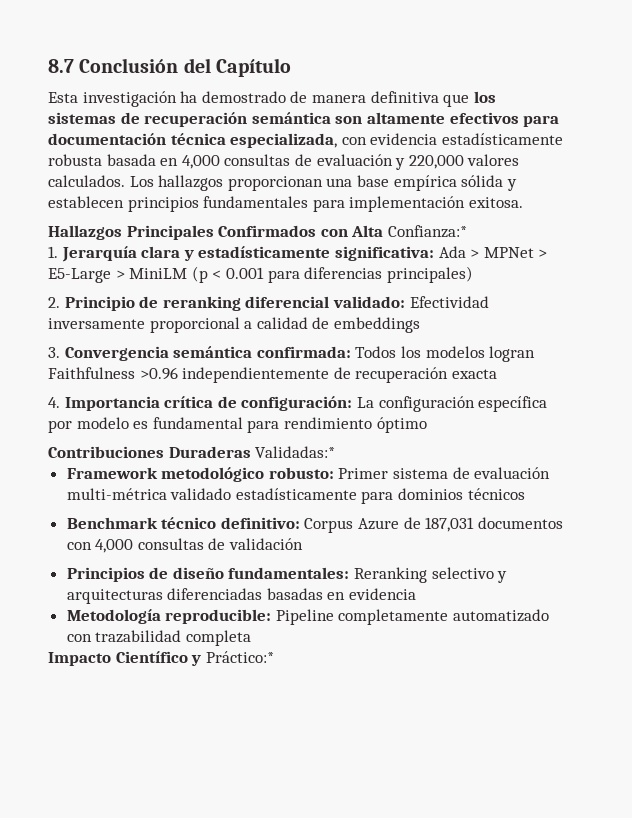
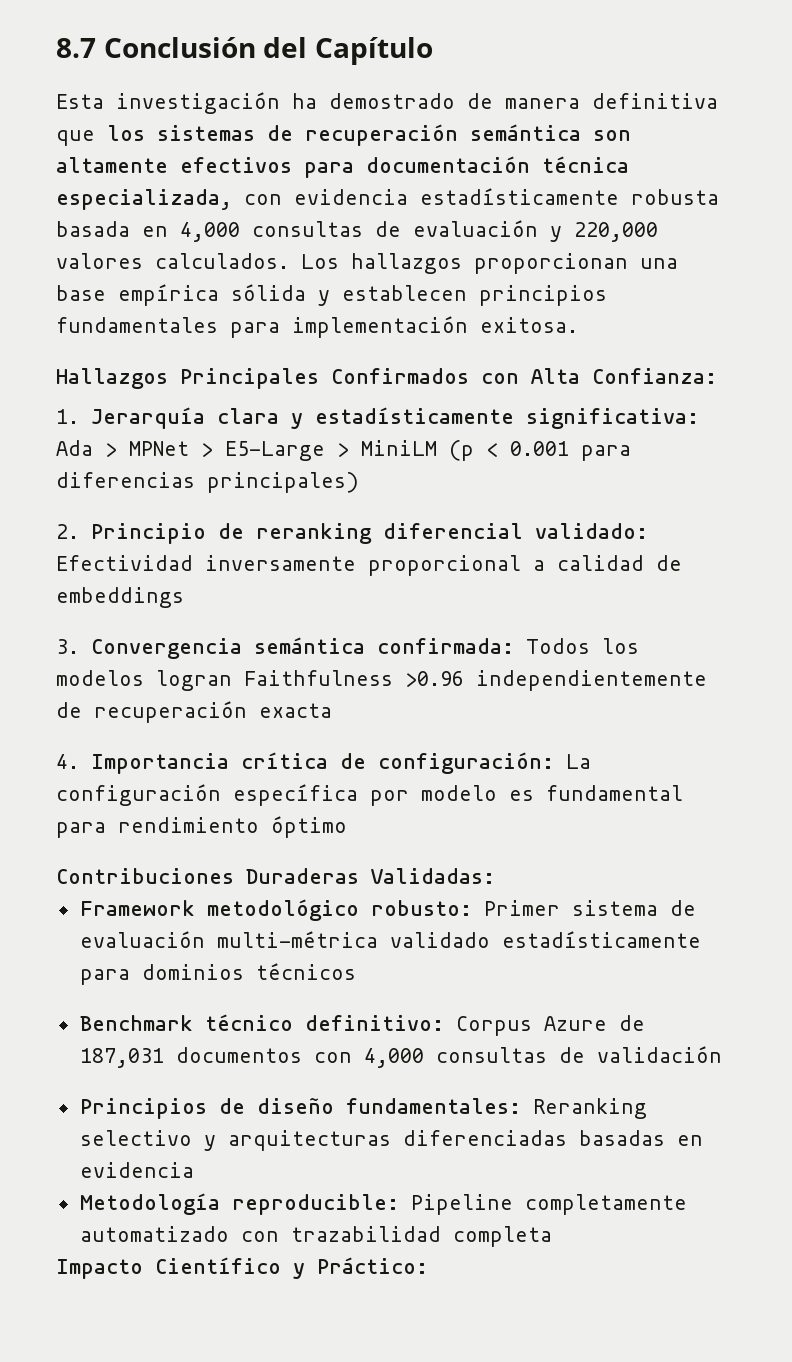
[387,225,467,238] Confianza:* -> [592,368,717,384] Confianza:
[255,446,336,458] Validadas:* -> [371,868,495,884] Validadas:
[205,651,274,663] Práctico:* -> [317,1257,428,1274] Práctico:

